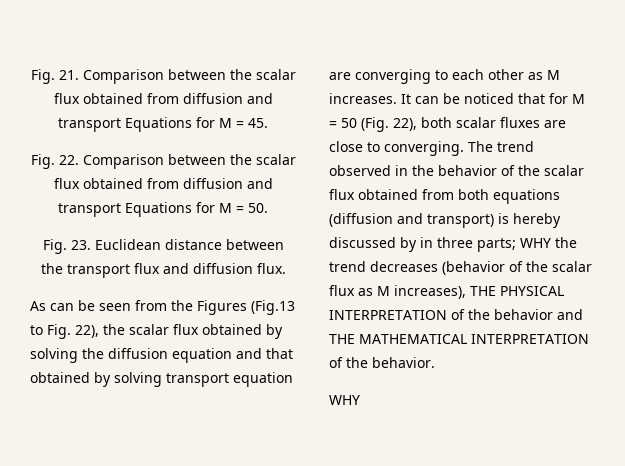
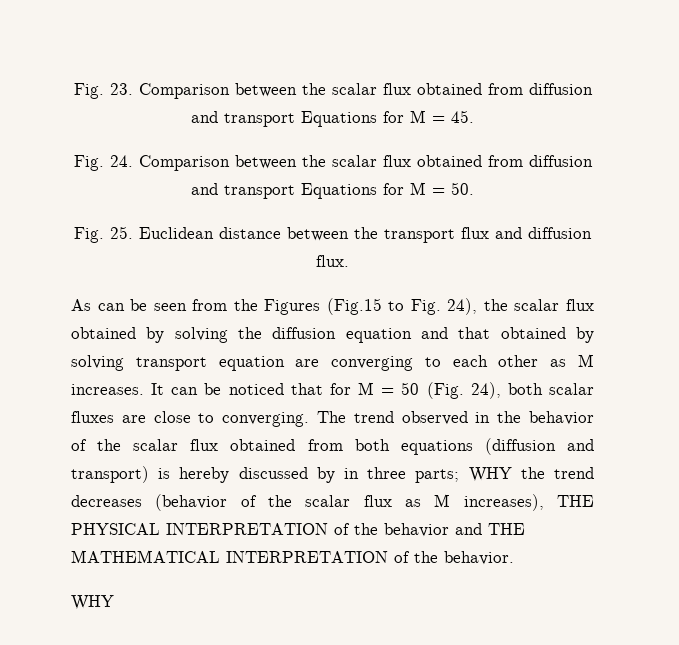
[30,69,79,84] Fig. 21. -> [73,83,133,99] Fig. 23.
[58,155,79,165] 22. -> [109,155,133,167] 24.
[70,240,91,250] 23. -> [110,226,133,239] 25.
[251,300,295,315] (Fig.13 -> [326,298,382,315] (Fig.15
[75,325,99,338] 22), -> [447,298,478,315] 24),
[393,118,417,131] 22), -> [470,382,501,399] 24),

